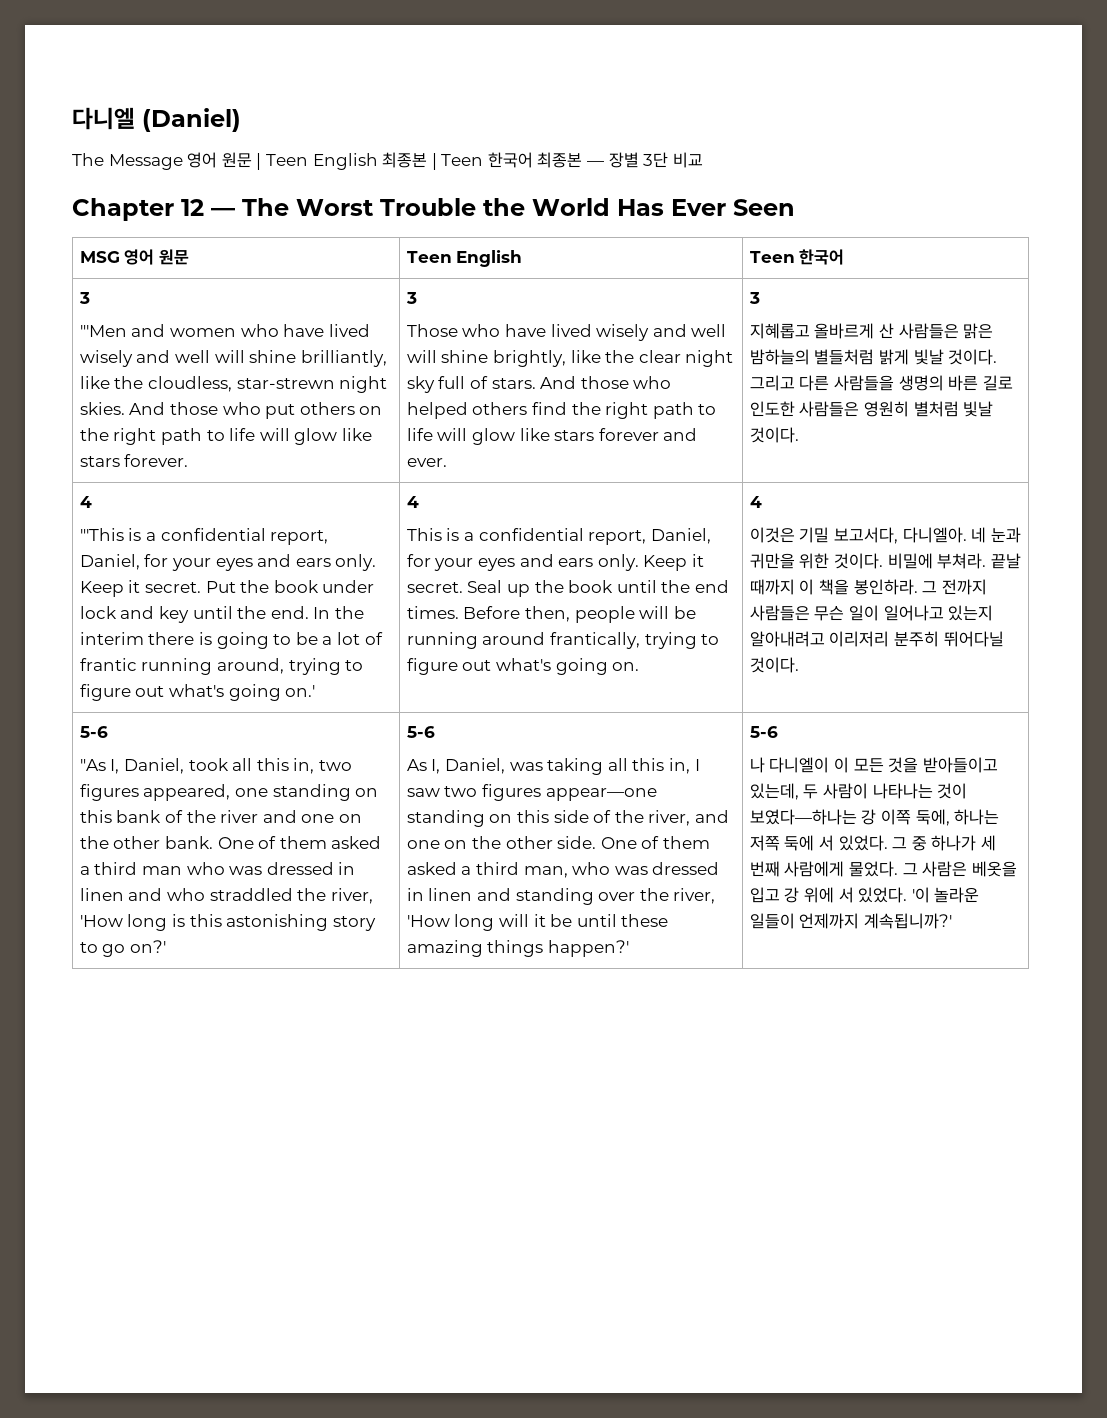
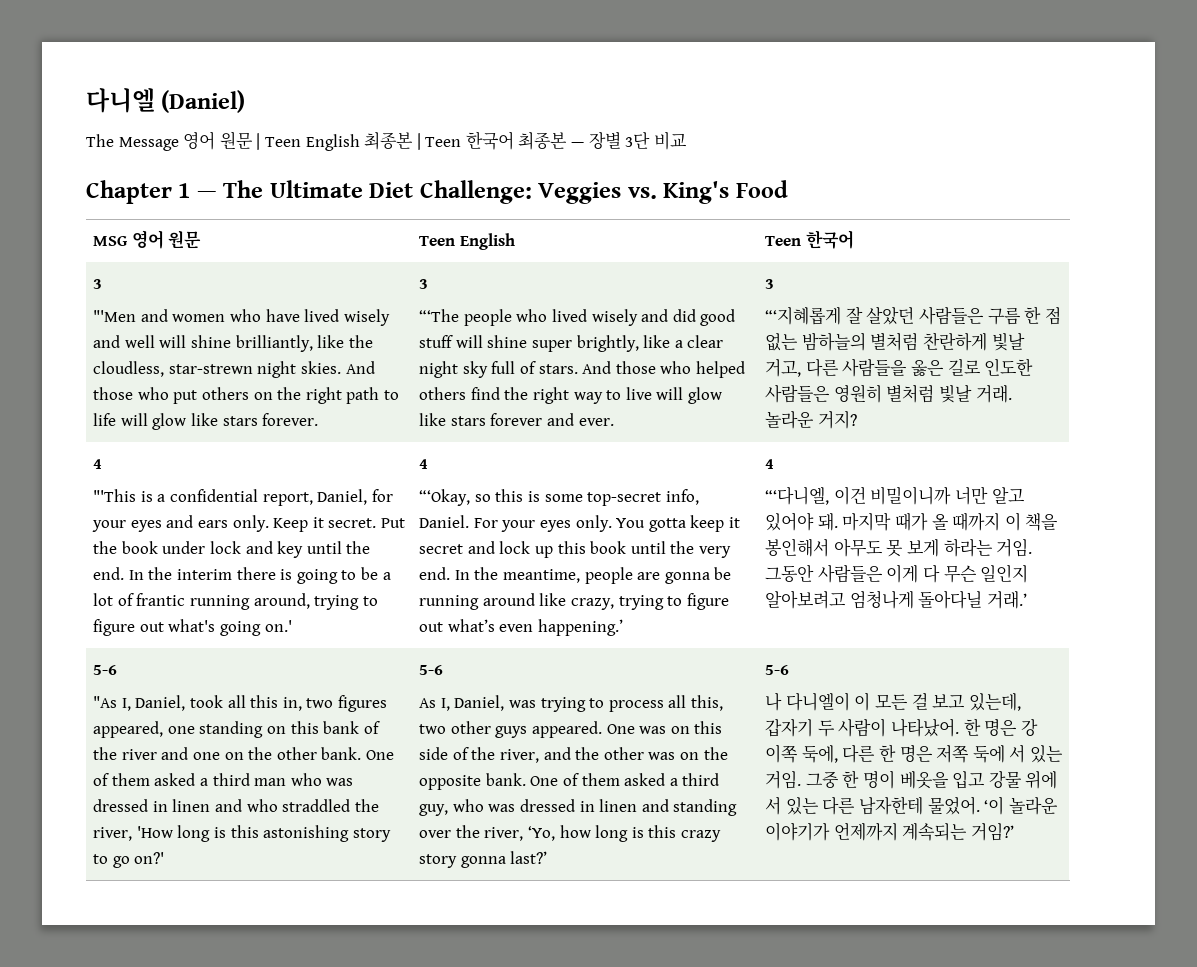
[181,199,204,216] 12 -> [178,183,191,198] 1
[296,198,795,216] Worst Trouble the World Has Ever Seen -> [269,180,788,204] Ultimate Diet Challenge: Veggies vs. King's Food
[406,324,727,341] [406,350,489,363] Those who have lived wisely and well will shine -> [419,309,736,326] [419,335,573,352] “‘The people who lived wisely and did good stuff will shine super
[605,350,635,363] the -> [674,340,683,348] a
[652,402,717,419] [406,428,433,441] path to life -> [573,387,652,404] way to live
[749,323,994,339] [749,349,998,365] [749,375,979,391] 지혜롭고 올바르게 산 사람들은 맑은 밤하늘의 별들처럼 밝게 빛날 것이다. 그리고 다른 사람들을 생명의 바른 -> [765,306,1061,325] [765,332,1025,351] [765,358,945,377] “‘지혜롭게 잘 살았던 사람들은 구름 한 점 없는 밤하늘의 별처럼 찬란하게 빛날 거고, 다른 사람들을 옳은
[749,427,799,443] 것이다. -> [975,385,1012,403] [765,411,857,429] 거래. 놀라운 거지?
[406,528,711,545] [406,554,704,571] [406,580,729,597] [406,606,670,623] This is a confidential report, Daniel, for your eyes and ears only. Keep it secret. Seal up the book until the end times. Before then, people will -> [419,489,699,506] [419,515,740,532] [419,541,731,558] [419,567,710,584] “‘Okay, so this is some top-secret info, Daniel. For your eyes only. You gotta keep it secret and lock up this book until the very end. In the meantime, people are gonna
[549,632,720,649] [406,658,640,675] [749,496,762,508] [749,527,1021,544] [749,553,1021,569] [749,579,987,595] [749,605,994,621] [749,631,1004,647] [749,657,799,673] frantically, trying to figure out what's going on. | 4 // 이것은 기밀 보고서다, 다니엘아. 네 눈과 귀만을 위한 것이다. 비밀에 부쳐라. 끝날 때까지 이 책을 봉인하라. 그 전까지 사람들은 무슨 일이 일어나고 있는지 알아내려고 이리저리 분주히 뛰어다닐 것이다. -> [539,593,729,610] [419,619,624,636] [765,459,775,469] [765,486,1025,505] [765,512,1059,531] [765,538,1033,557] [765,564,1029,583] [765,590,1028,609] like crazy, trying to figure out what’s even happening.’ | 4 // “‘다니엘, 이건 비밀이니까 너만 알고 있어야 돼. 마지막 때가 올 때까지 이 책을 봉인해서 아무도 못 보게 하라는 거임. 그동안 사람들은 이게 다 무슨 일인지 알아보려고 엄청나게 돌아다닐 거래.’
[547,758,700,775] [406,784,657,801] [406,810,485,827] taking all this in, I saw two figures appear—one standing -> [540,695,723,712] [419,721,667,738] trying to process all this, two other guys appeared. One was
[406,836,710,849] [406,862,568,878] one on the other side. One of them asked a third man, -> [575,747,728,760] [419,773,720,790] [419,804,449,816] the other was on the opposite bank. One of them asked a third guy,
[406,914,669,931] [406,940,629,957] 'How long will it be until these amazing things happen?' -> [528,825,721,842] [419,851,548,868] ‘Yo, how long is this crazy story gonna last?’
[888,757,998,773] [749,783,968,800] [749,809,1000,826] [749,835,996,851] [749,861,968,877] 것을 받아들이고 있는데, 두 사람이 나타나는 것이 보였다—하나는 강 이쪽 둑에, 하나는 저쪽 둑에 서 있었다. 그 중 하나가 세 번째 사람에게 물었다. 그 사람은 -> [911,692,1021,711] [765,718,1038,737] [765,744,1063,763] [765,770,896,789] 걸 보고 있는데, 갑자기 두 사람이 나타났어. 한 명은 강 이쪽 둑에, 다른 한 명은 저쪽 둑에 서 있는 거임. 그중 한 명이
[784,887,800,903] 강 -> [988,771,1022,788] 강물
[858,887,980,903] [749,913,952,929] 있었다. '이 놀라운 일들이 언제까지 계속됩니까?' -> [785,796,1058,815] [765,822,1015,841] 있는 다른 남자한테 물었어. ‘이 놀라운 이야기가 언제까지 계속되는 거임?’

